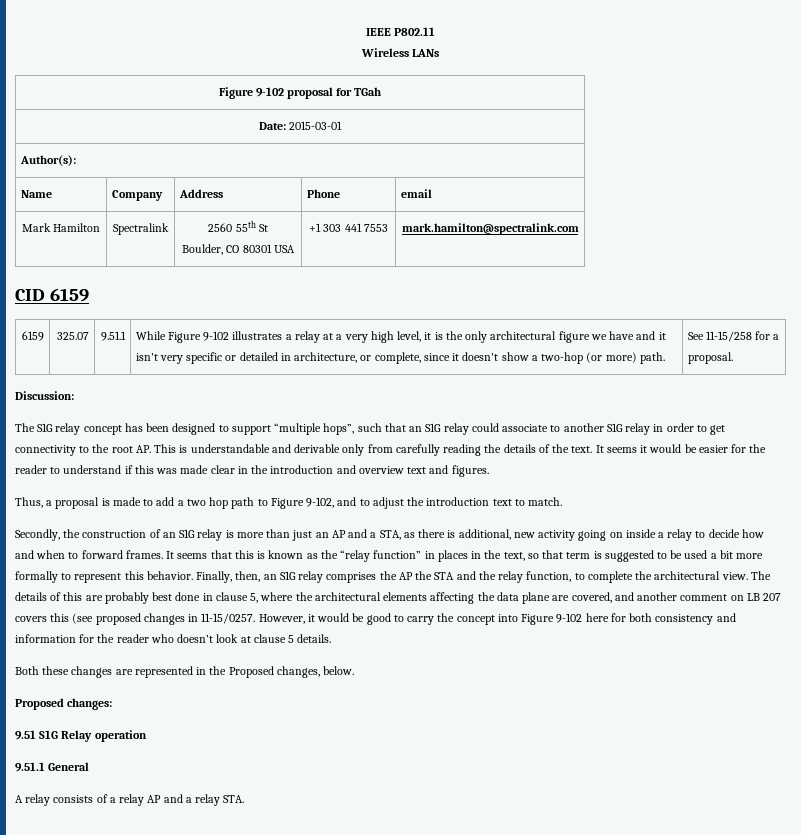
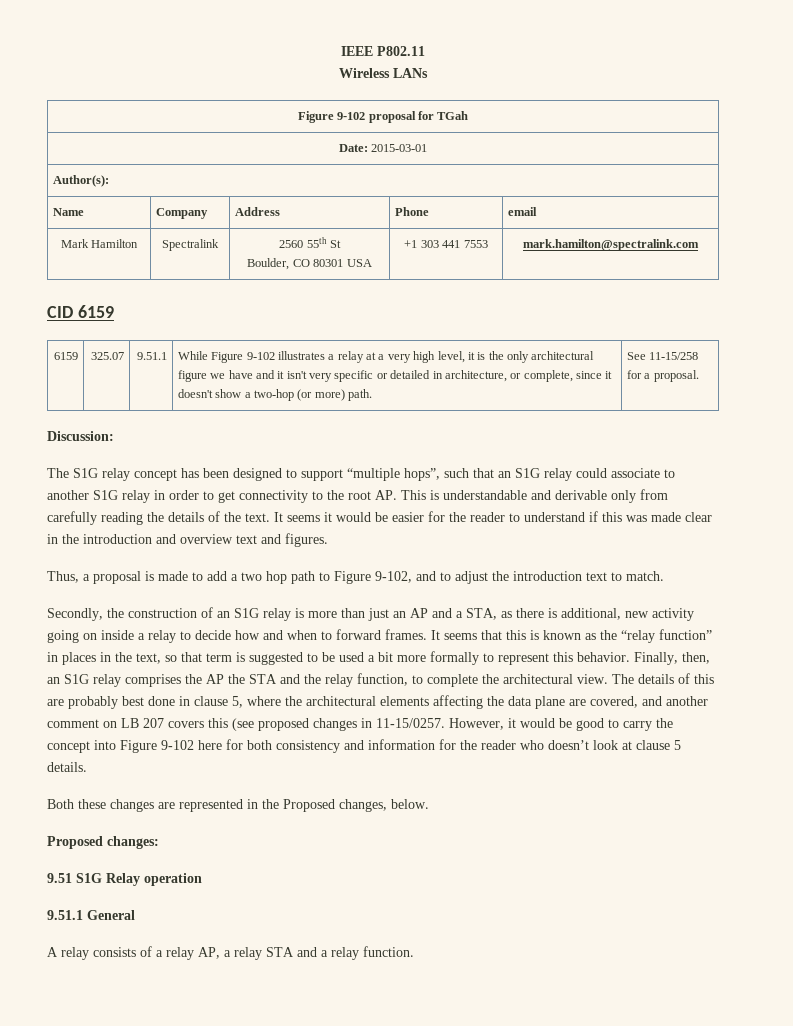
[147,795,162,803] AP -> [198,947,294,960] AP, a relay STA
[223,795,245,803] STA. -> [363,946,414,957] function.

